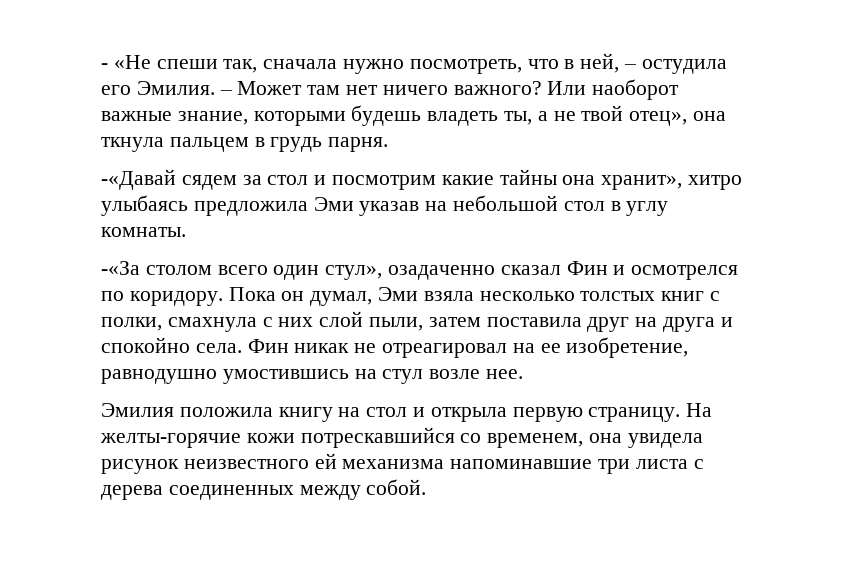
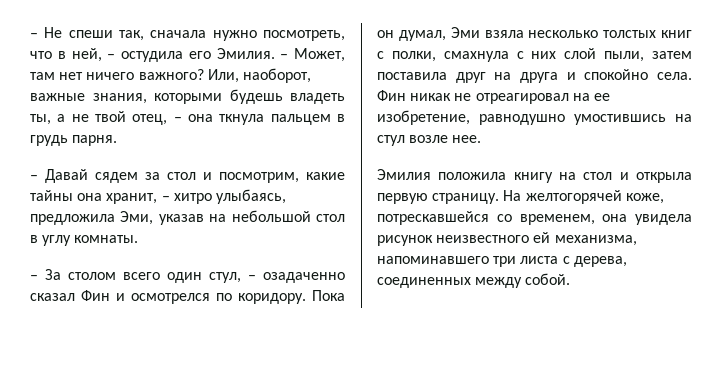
[101,55,151,69] - «Не -> [30,27,63,38] – Не
[237,81,303,95] Может -> [294,48,345,62] Может,
[547,79,680,100] [101,111,248,125] Или наоборот важные знание, -> [207,68,311,83] [30,93,147,104] Или, наоборот, важные знания,
[629,111,688,126] отец», -> [132,114,182,125] отец, –
[101,169,176,190] -«Давай -> [30,169,88,183] – Давай
[332,175,437,190] посмотрим -> [219,172,299,183] посмотрим,
[601,175,743,190] [101,195,354,216] хранит», хитро улыбаясь предложила Эми -> [106,189,286,204] [30,211,154,225] хранит, – хитро улыбаясь, предложила Эми,
[101,261,140,275] -«За -> [30,269,61,280] – За
[325,265,383,280] стул», -> [209,272,256,283] стул, –
[100,427,455,448] желты-горячие кожи потрескавшийся -> [525,190,664,204] [377,211,489,225] желтогорячей коже, потрескавшейся
[342,459,593,469] механизма напоминавшие -> [554,235,637,246] [377,256,489,264] механизма, напоминавшего
[101,485,163,500] дерева -> [573,256,627,267] дерева,

